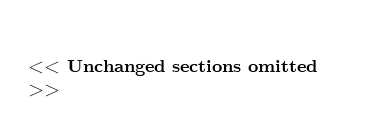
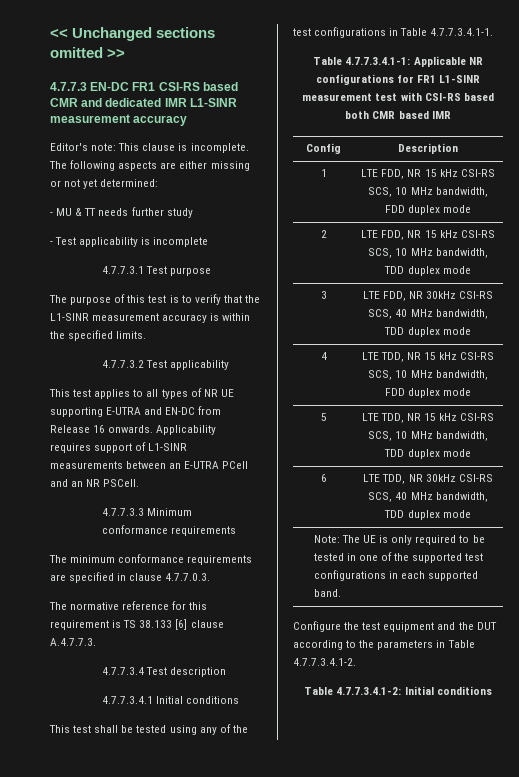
(60, 90) none -> [50,82,238,91] [50,98,237,107] [50,114,188,126] [50,143,249,153] [49,160,250,171] [50,179,159,189] [50,207,193,218] [50,237,209,247] [101,266,212,276] [49,294,260,305] [50,313,251,323] [50,330,147,341] [101,360,230,370] [49,388,234,399] [50,406,222,417] [50,425,217,435] [50,442,188,453] [50,461,249,469] [50,479,140,487] [101,508,192,516] [101,525,236,536] [49,554,253,565] [50,572,211,583] [49,601,208,610] [50,619,224,630] [50,638,96,646] [101,667,227,677] [101,696,240,704] [49,724,248,735] [293,27,494,38] [313,56,483,67] [315,74,481,85] [302,92,494,101] [345,111,451,119] [306,143,341,154] [398,143,458,154] [320,169,327,177] [361,169,495,179] [368,187,488,197] [384,205,472,215] [320,230,327,238] [361,230,495,240] [368,248,488,258] [384,266,471,276] [320,291,327,299] [362,291,494,301] [368,309,488,319] [384,327,471,337] [320,352,327,360] [361,352,495,362] [368,370,488,380] [384,388,472,398] [320,413,327,421] [361,413,495,423] [368,431,488,441] [384,449,471,459] [320,474,327,482] [363,474,493,484] [368,492,488,502] [384,510,471,520] [313,535,485,545] [313,552,484,563] [313,570,479,581] [313,589,341,597] [293,621,497,632] [293,640,475,650] [293,658,356,666] [304,686,492,695] // 4.7.7.3 EN-DC FR1 CSI-RS based CMR and dedicated IMR L1-SINR measurement accuracy // Editor's note: This clause is incomplete. The following aspects are either missing or not yet determined: // - MU & TT needs further study // - Test applicability is incomplete // 4.7.7.3.1 Test purpose // The purpose of this test is to verify that the L1-SINR measurement accuracy is within the specified limits. // 4.7.7.3.2 Test applicability // This test applies to all types of NR UE supporting E-UTRA and EN-DC from Release 16 onwards. Applicability requires support of L1-SINR measurements between an E-UTRA PCell and an NR PSCell. // 4.7.7.3.3 Minimum conformance requirements // The minimum conformance requirements are specified in clause 4.7.7.0.3. // The normative reference for this requirement is TS 38.133 [6] clause A.4.7.7.3. // 4.7.7.3.4 Test description // 4.7.7.3.4.1 Initial conditions // This test shall be tested using any of the test configurations in Table 4.7.7.3.4.1-1. // Table 4.7.7.3.4.1-1: Applicable NR configurations for FR1 L1-SINR measurement test with CSI-RS based both CMR based IMR // Config | Description // 1 | LTE FDD, NR 15 kHz CSI-RS SCS, 10 MHz bandwidth, FDD duplex mode // 2 | LTE FDD, NR 15 kHz CSI-RS SCS, 10 MHz bandwidth, TDD duplex mode // 3 | LTE FDD, NR 30kHz CSI-RS SCS, 40 MHz bandwidth, TDD duplex mode // 4 | LTE TDD, NR 15 kHz CSI-RS SCS, 10 MHz bandwidth, FDD duplex mode // 5 | LTE TDD, NR 15 kHz CSI-RS SCS, 10 MHz bandwidth, TDD duplex mode // 6 | LTE TDD, NR 30kHz CSI-RS SCS, 40 MHz bandwidth, TDD duplex mode // Note: The UE is only required to be tested in one of the supported test configurations in each supported band. // Configure the test equipment and the DUT according to the parameters in Table 4.7.7.3.4.1-2. // Table 4.7.7.3.4.1-2: Initial conditions

